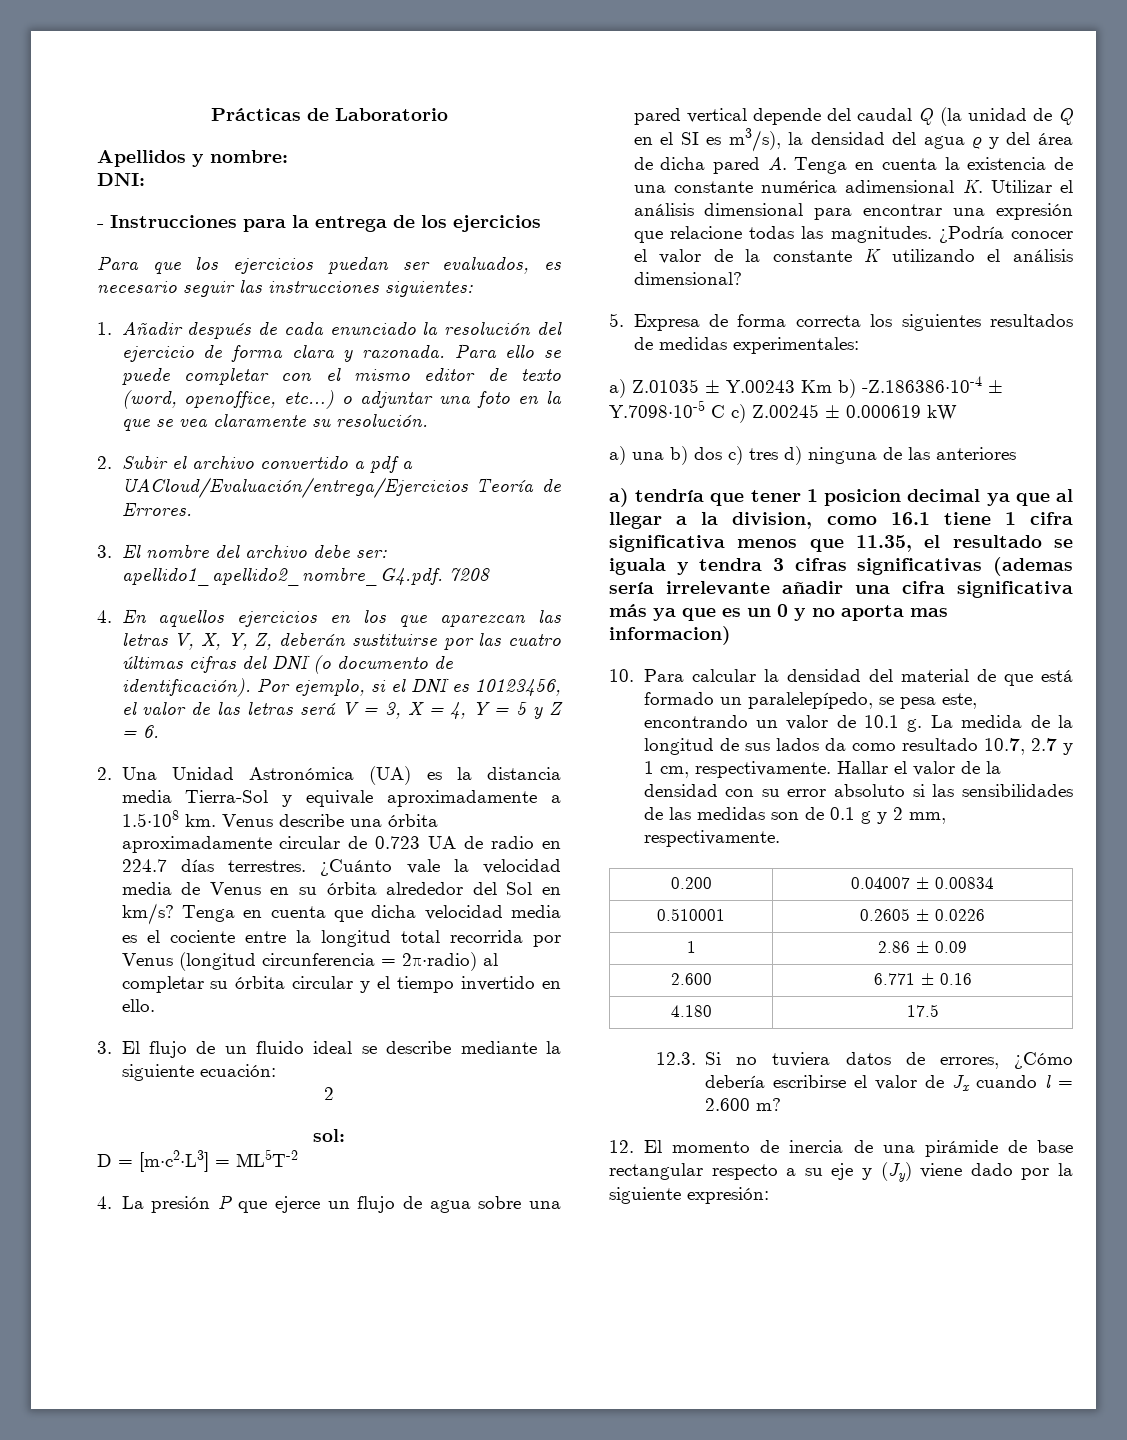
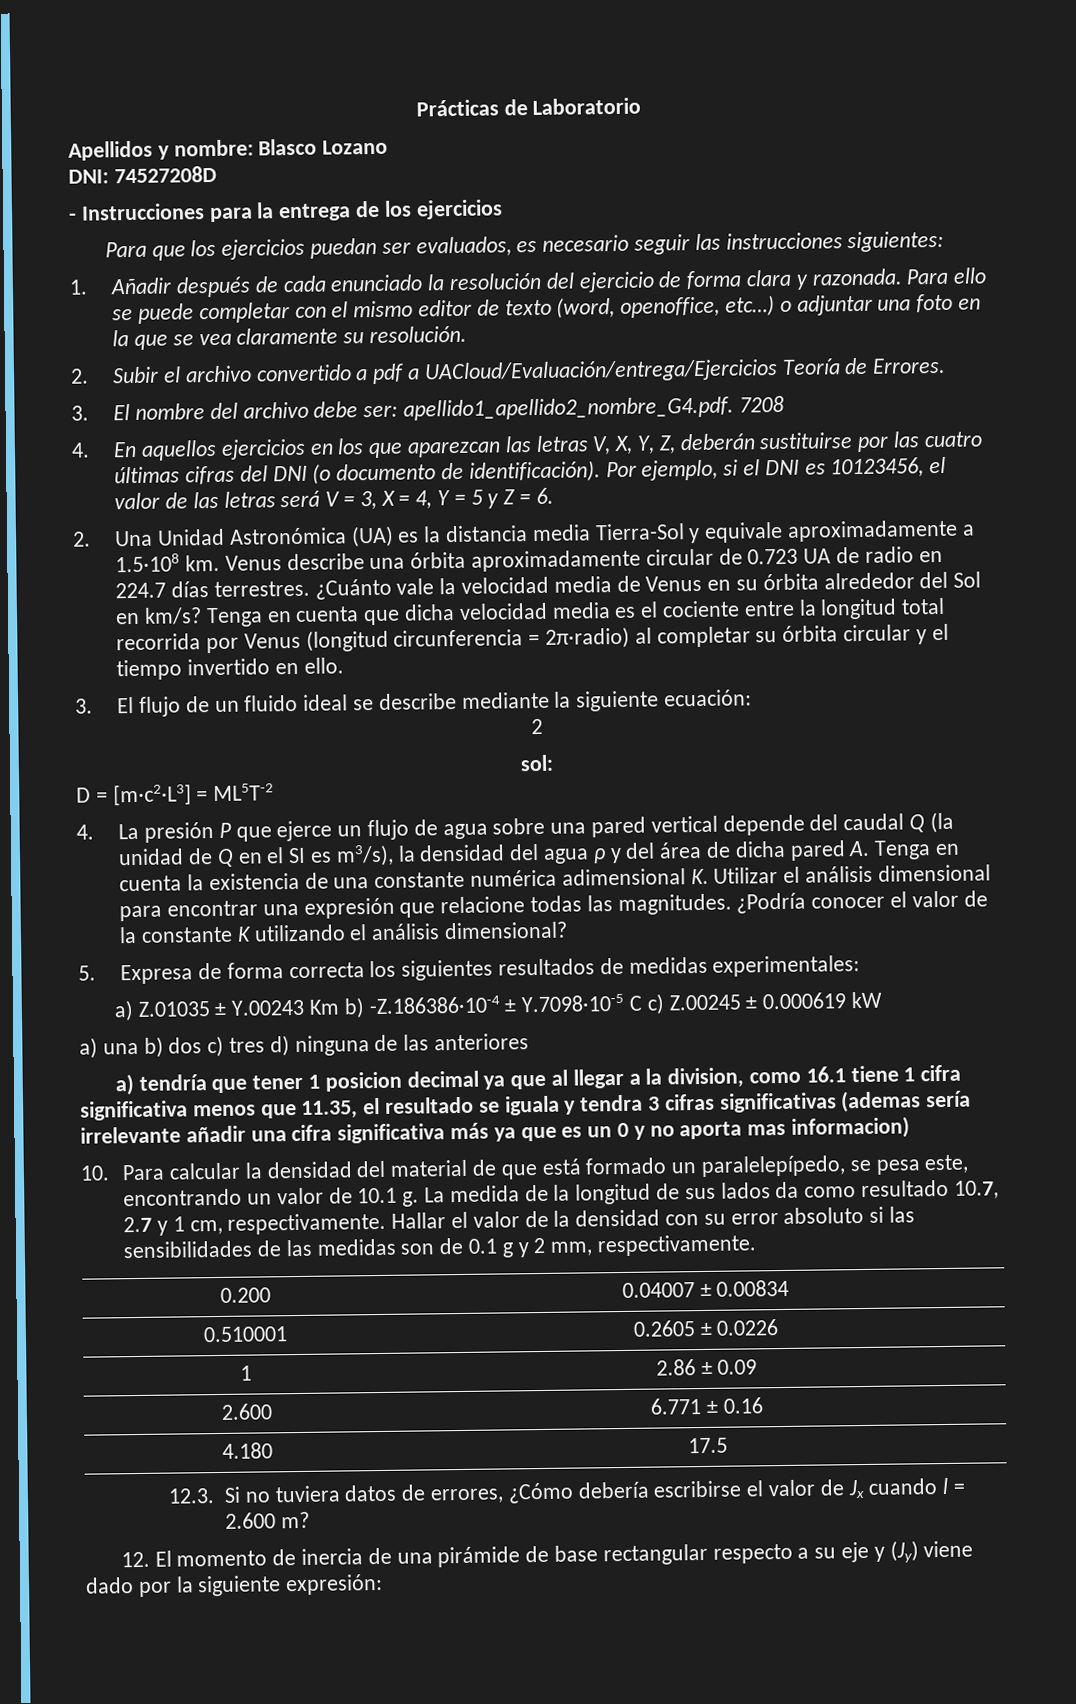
(288, 156) none -> [258,138,389,156] Blasco Lozano
(145, 179) none -> [113,165,217,184] 74527208D

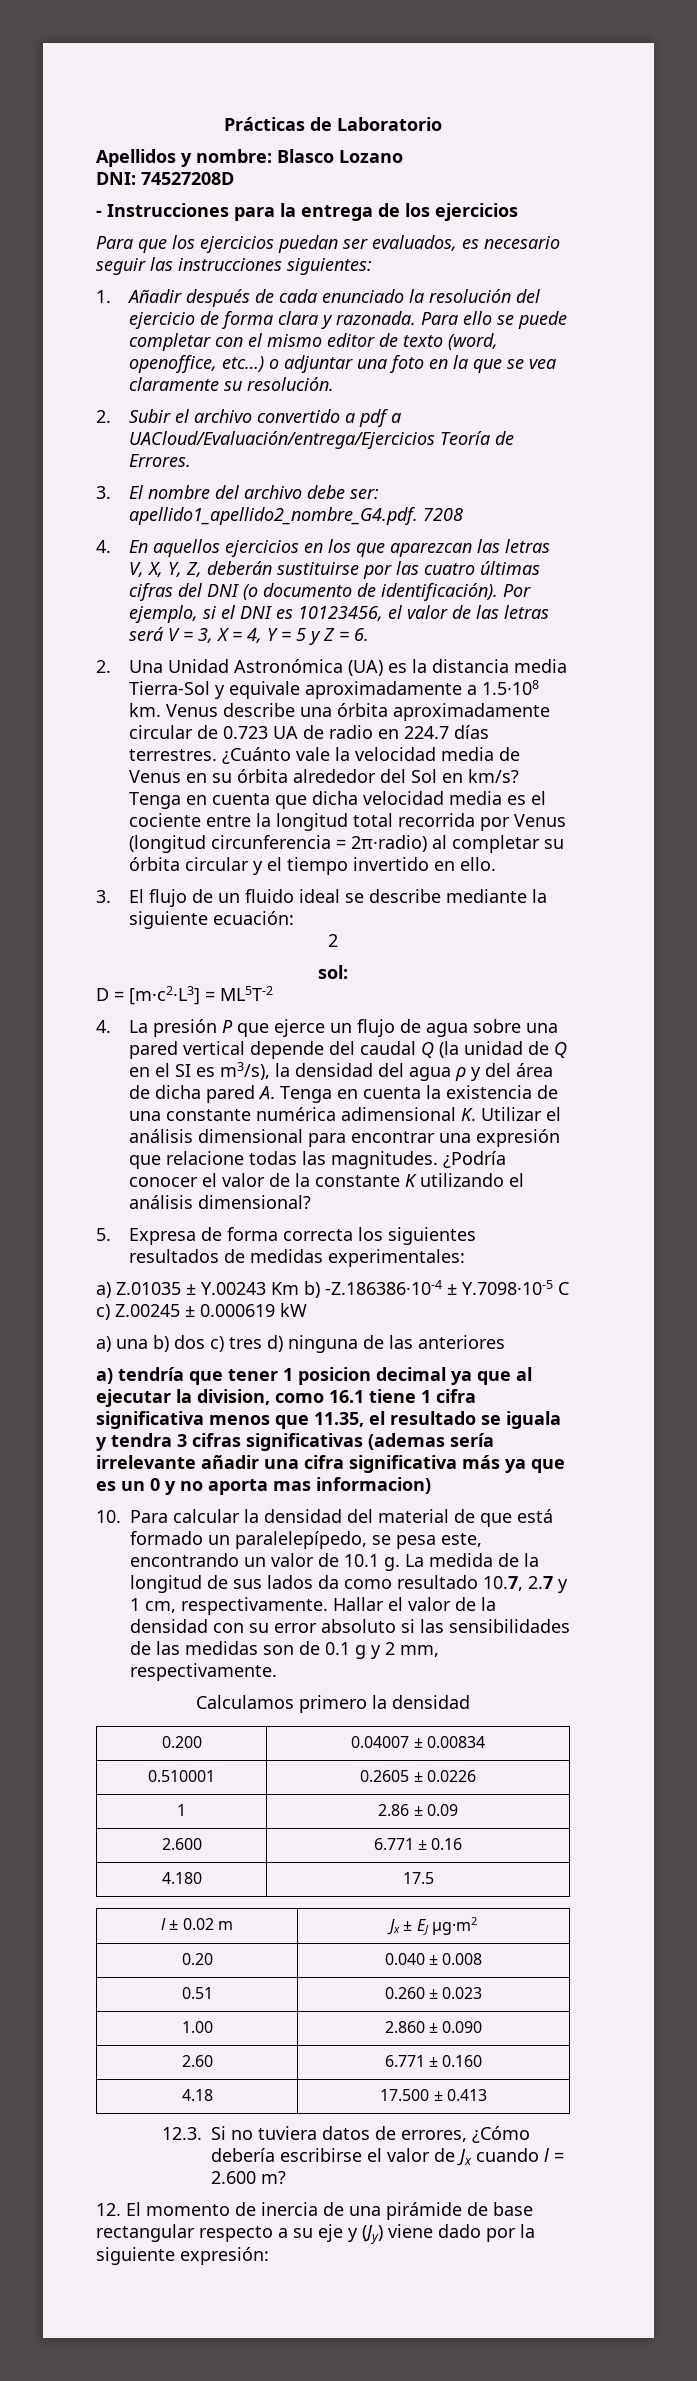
[572,1068,641,1089] llegar a -> [96,1389,171,1407] ejecutar
(757, 1245) none -> [196,1695,470,1713] // Calculamos primero la densidad
(728, 1445) none -> [161,1918,233,1930] [387,1917,477,1935] [181,1953,213,1965] [384,1953,483,1965] [181,1987,213,1999] [384,1987,483,1999] [181,2021,213,2033] [384,2021,483,2033] [181,2055,213,2067] [384,2055,483,2067] [181,2089,213,2101] [380,2089,487,2101] // l ± 0.02 m | Jx ± EJ µg·m2 // 0.20 | 0.040 ± 0.008 // 0.51 | 0.260 ± 0.023 // 1.00 | 2.860 ± 0.090 // 2.60 | 6.771 ± 0.160 // 4.18 | 17.500 ± 0.413

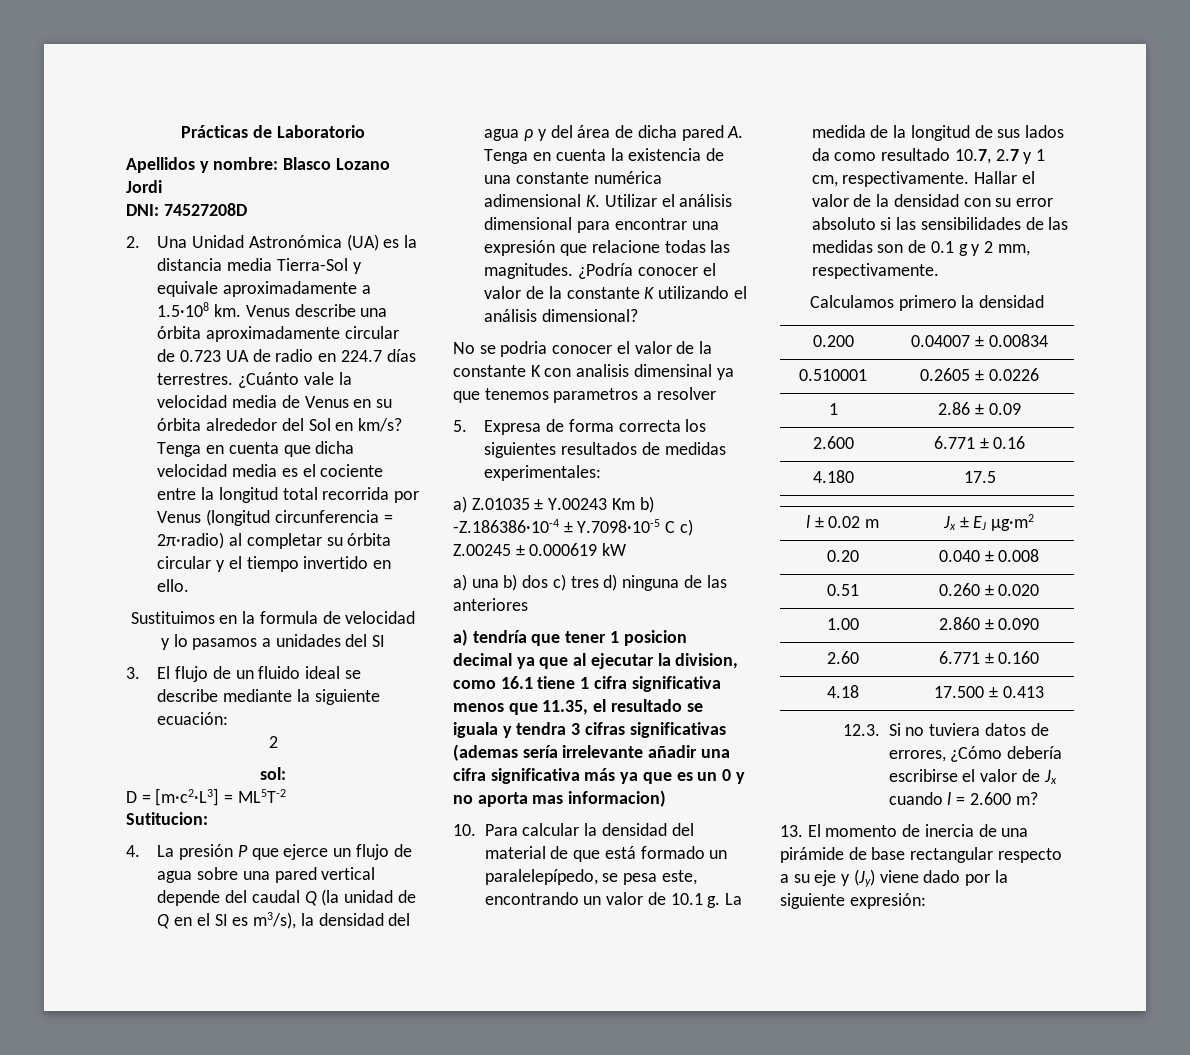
(403, 156) none -> [126,180,162,193] Jordi
[96,203,518,221] [96,235,560,253] [96,257,372,275] [96,289,541,307] [129,311,568,329] [129,333,499,351] [129,355,557,373] [129,377,335,391] [96,409,402,427] [129,431,515,449] [129,454,192,467] [96,485,380,499] [129,507,464,525] [96,539,551,557] [129,561,541,579] [129,583,532,601] [129,605,550,623] [129,627,370,645] // - Instrucciones para la entrega de los ejercicios // Para que los ejercicios puedan ser evaluados, es necesario seguir las instrucciones siguientes: // 1. Añadir después de cada enunciado la resolución del ejercicio de forma clara y razonada. Para ello se puede completar con el mismo editor de texto (word, openoffice, etc…) o adjuntar una foto en la que se vea claramente su resolución. // 2. Subir el archivo convertido a pdf a UACloud/Evaluación/entrega/Ejercicios Teoría de Errores. // 3. El nombre del archivo debe ser: apellido1_apellido2_nombre_G4.pdf. 7208 // 4. En aquellos ejercicios en los que aparezcan las letras V, X, Y, Z, deberán sustituirse por las cuatro últimas cifras del DNI (o documento de identificación). Por ejemplo, si el DNI es 10123456, el valor de las letras será V = 3, X = 4, Y = 5 y Z = 6. -> (247, 209) none
(497, 864) none -> [130,611,416,624] [160,634,386,650] // Sustituimos en la formula de velocidad y lo pasamos a unidades del SI
(273, 993) none -> [126,812,208,825] // Sutitucion:
(312, 1202) none -> [453,341,713,357] [453,364,734,380] [453,387,716,403] // No se podria conocer el valor de la constante K con analisis dimensinal ya que tenemos parametros a resolver
[442,1987,483,1999] 0.023 -> [998,584,1040,596] 0.020
[96,2203,121,2216] 12. -> [780,825,803,837] 13.

